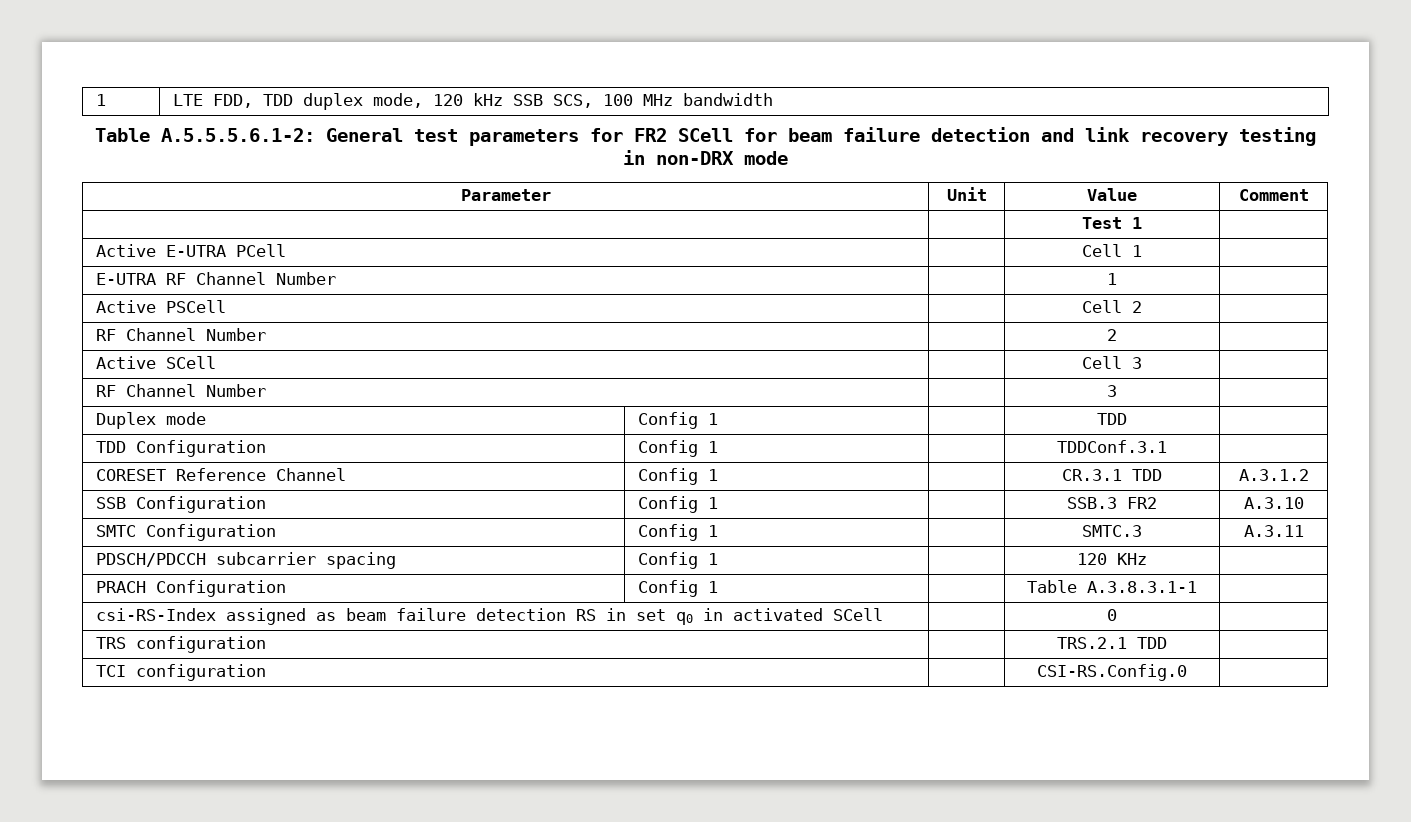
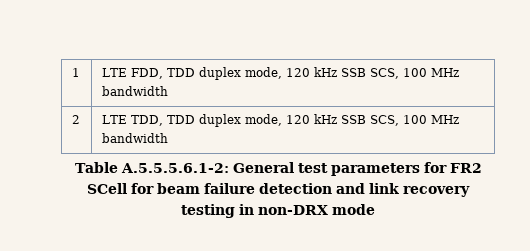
(773, 99) none -> [71,115,80,124] [101,114,459,127] [101,133,168,143] // 2 | LTE TDD, TDD duplex mode, 120 kHz SSB SCS, 100 MHz bandwidth
[460,189,551,201] [946,187,987,201] [1087,188,1137,201] [1238,189,1309,201] [1082,217,1142,229] [95,244,286,257] [1082,244,1142,257] [95,272,336,285] [1107,273,1117,285] [95,300,226,313] [1082,300,1142,313] [95,328,266,341] [1107,329,1117,341] [95,356,216,369] [1082,356,1142,369] [95,384,266,397] [1107,385,1117,397] [95,412,206,429] [637,412,718,429] [1097,413,1127,425] [95,440,266,457] [637,440,718,457] [1057,440,1167,453] [95,468,346,481] [637,468,718,485] [1062,469,1162,481] [1238,469,1309,481] [95,496,266,513] [637,496,718,513] [1067,497,1157,509] [1243,497,1304,509] [95,524,276,541] [637,524,718,541] [1082,525,1142,537] [1243,525,1304,537] [95,552,396,569] [637,552,718,569] [1077,553,1147,565] [95,580,286,597] [637,580,718,597] [1027,580,1197,593] [95,608,883,625] [1107,609,1117,621] [95,636,266,653] [1057,637,1167,649] [95,664,266,681] [1037,664,1187,681] // Parameter | Unit | Value | Comment // | | Test 1 | // Active E-UTRA PCell | | Cell 1 | // E-UTRA RF Channel Number | | 1 | // Active PSCell | | Cell 2 | // RF Channel Number | | 2 | // Active SCell | | Cell 3 | // RF Channel Number | | 3 | // Duplex mode | Config 1 | | TDD | // TDD Configuration | Config 1 | | TDDConf.3.1 | // CORESET Reference Channel | Config 1 | | CR.3.1 TDD | A.3.1.2 // SSB Configuration | Config 1 | | SSB.3 FR2 | A.3.10 // SMTC Configuration | Config 1 | | SMTC.3 | A.3.11 // PDSCH/PDCCH subcarrier spacing | Config 1 | | 120 KHz | // PRACH Configuration | Config 1 | | Table A.3.8.3.1-1 | // csi-RS-Index assigned as beam failure detection RS in set q0 in activated SCell | | 0 | // TRS configuration | | TRS.2.1 TDD | // TCI configuration | | CSI-RS.Config.0 | -> (375, 209) none

